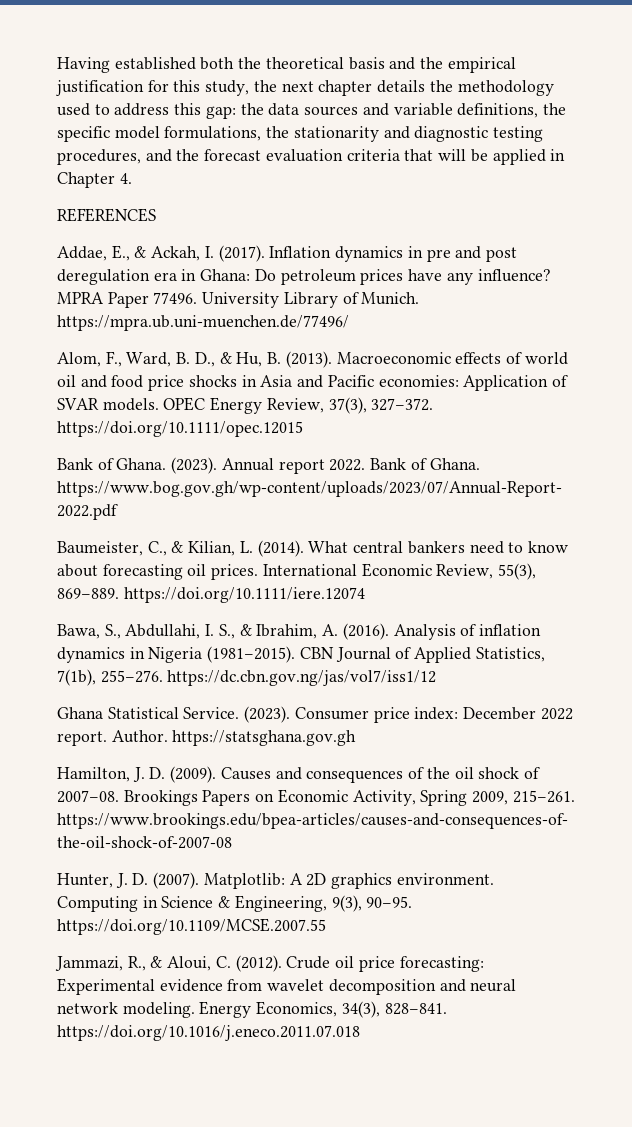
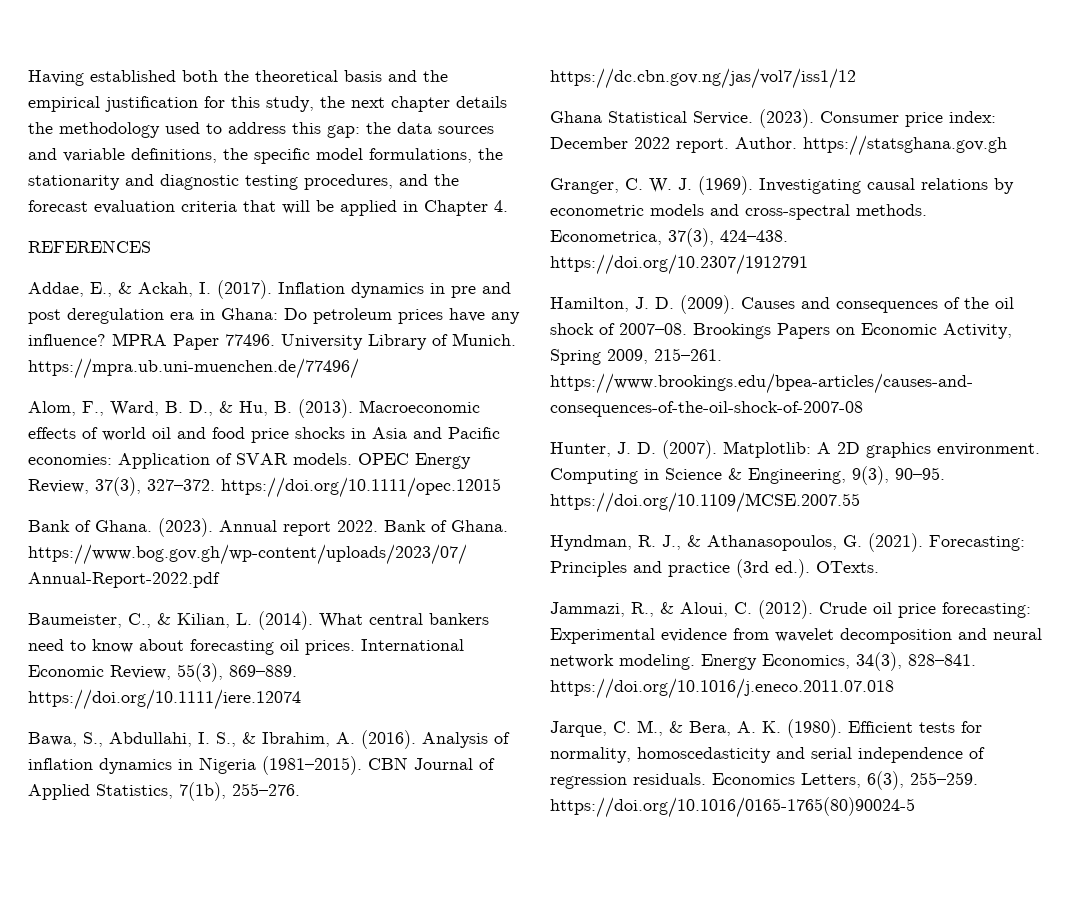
(357, 738) none -> [550,176,1014,195] [550,204,927,220] [550,228,788,247] [550,254,808,275] // Granger, C. W. J. (1969). Investigating causal relations by econometric models and cross-spectral methods. Econometrica, 37(3), 424–438. https://doi.org/10.2307/1912791
(326, 926) none -> [550,533,1025,552] [550,559,879,578] // Hyndman, R. J., & Athanasopoulos, G. (2021). Forecasting: Principles and practice (3rd ed.). OTexts.
(360, 1033) none -> [550,719,982,738] [550,747,985,763] [550,771,978,790] [550,797,915,818] // Jarque, C. M., & Bera, A. K. (1980). Efficient tests for normality, homoscedasticity and serial independence of regression residuals. Economics Letters, 6(3), 255–259. https://doi.org/10.1016/0165-1765(80)90024-5

